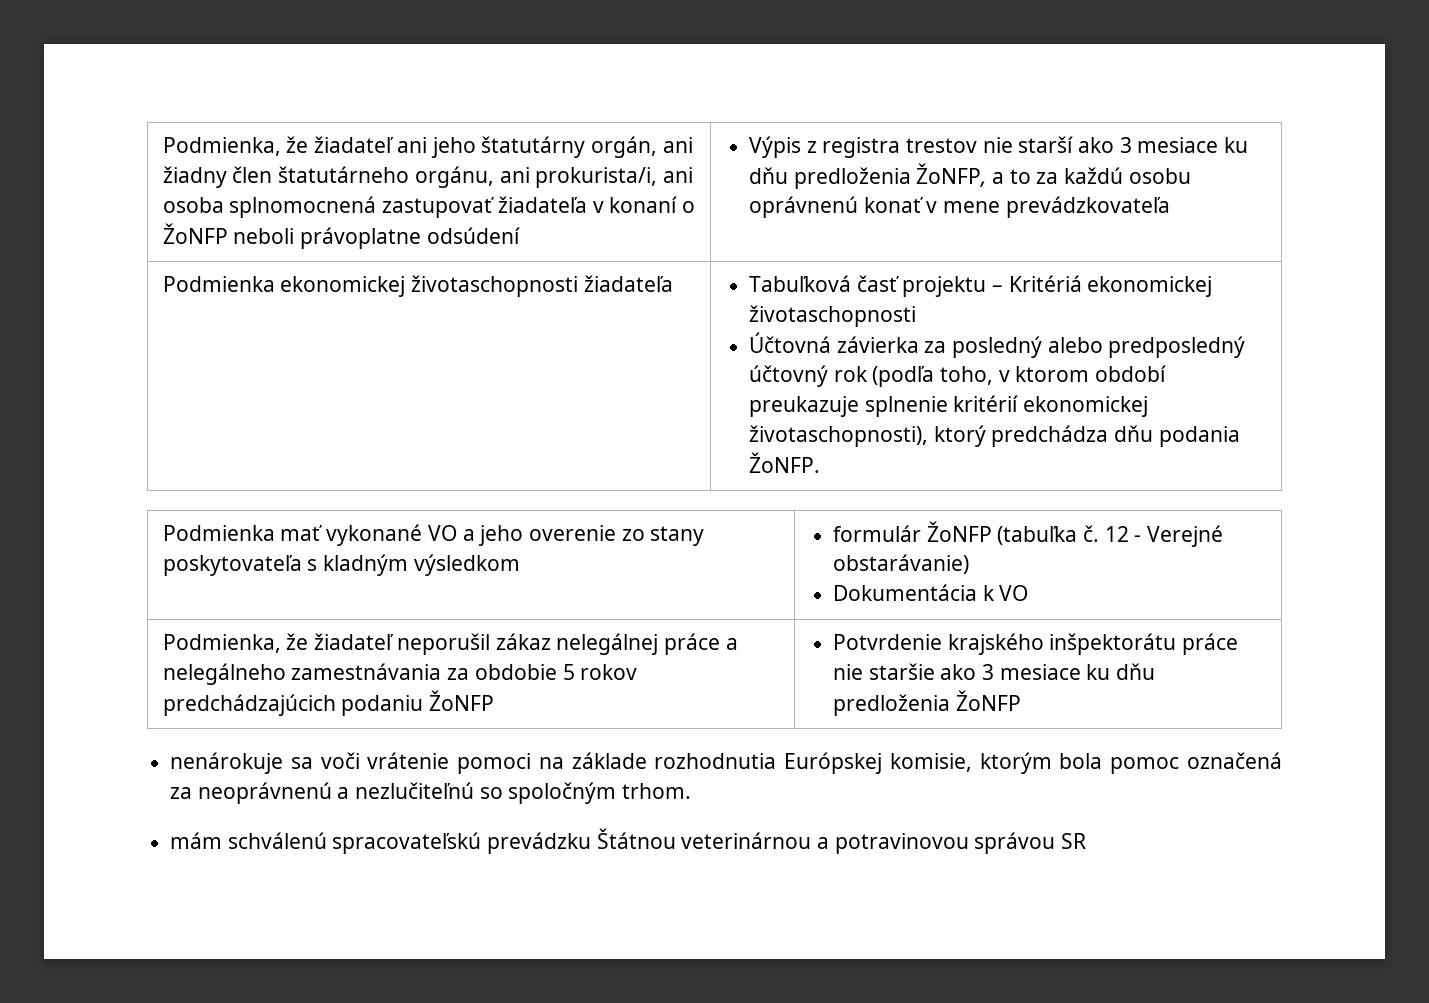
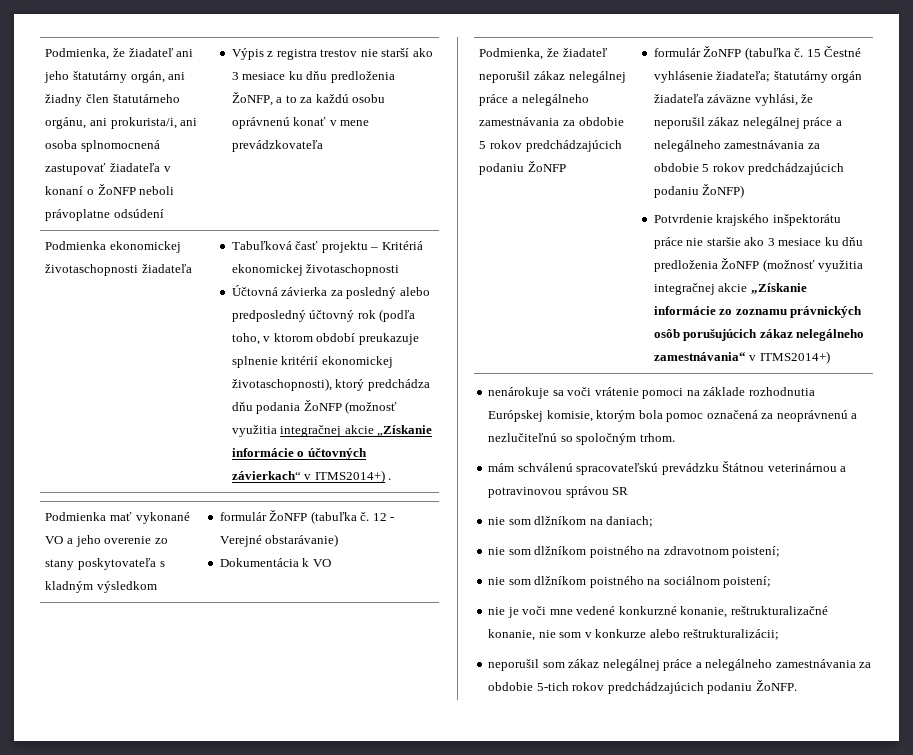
[748,452,820,473] ŽoNFP. -> [303,400,398,414] [231,425,433,437] [231,448,367,460] [231,470,392,483] ŽoNFP (možnosť využitia integračnej akcie „Získanie informácie o účtovných závierkach“ v ITMS2014+) .
(495, 700) none -> [653,46,862,60] [653,71,863,83] [653,94,814,106] [653,117,842,129] [653,140,820,152] [653,163,845,175] [653,184,745,198] formulár ŽoNFP (tabuľka č. 15 Čestné vyhlásenie žiadateľa; štatutárny orgán žiadateľa záväzne vyhlási, že neporušil zákaz nelegálnej práce a nelegálneho zamestnávania za obdobie 5 rokov predchádzajúcich podaniu ŽoNFP) //
(1021, 700) none -> [762,259,864,272] [653,283,807,295] [653,306,863,318] [653,329,865,341] [653,351,830,364] (možnosť využitia integračnej akcie „Získanie informácie zo zoznamu právnických osôb porušujúcich zákaz nelegálneho zamestnávania“ v ITMS2014+)
(1087, 841) none -> [488,516,654,527] [488,546,781,558] [488,576,772,588] [488,606,828,618] [488,629,780,641] [488,659,872,671] [488,680,797,694] // nie som dlžníkom na daniach; // nie som dlžníkom poistného na zdravotnom poistení; // nie som dlžníkom poistného na sociálnom poistení; // nie je voči mne vedené konkurzné konanie, reštrukturalizačné konanie, nie som v konkurze alebo reštrukturalizácii; // neporušil som zákaz nelegálnej práce a nelegálneho zamestnávania za obdobie 5-tich rokov predchádzajúcich podaniu ŽoNFP.

